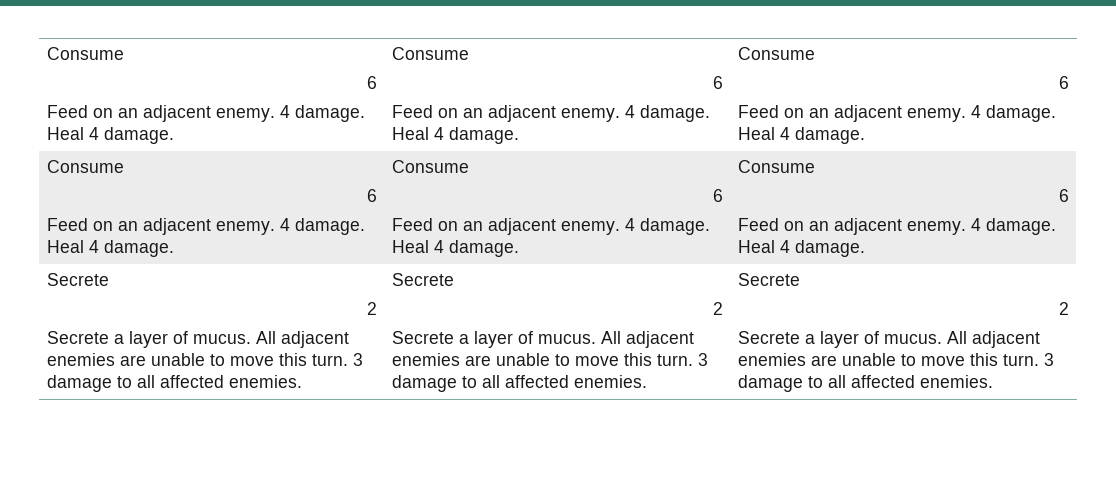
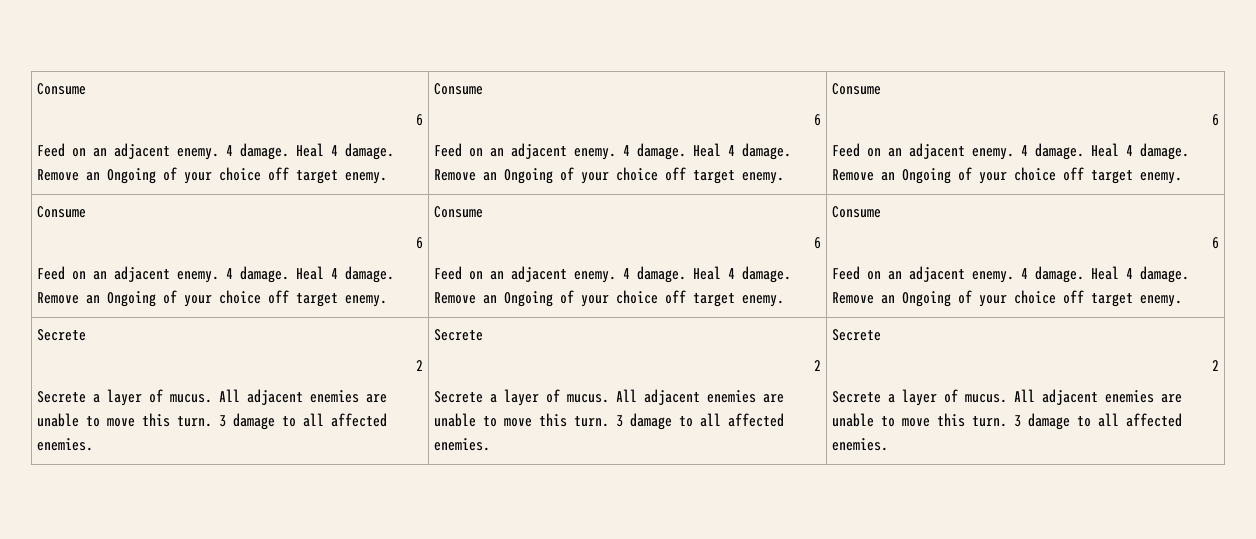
(175, 135) none -> [37,167,388,184] Remove an Ongoing of your choice off target enemy.
(520, 135) none -> [434,167,785,184] Remove an Ongoing of your choice off target enemy.
(866, 135) none -> [832,167,1183,184] Remove an Ongoing of your choice off target enemy.
(175, 248) none -> [37,290,388,307] Remove an Ongoing of your choice off target enemy.
(520, 248) none -> [434,290,785,307] Remove an Ongoing of your choice off target enemy.
(866, 248) none -> [832,290,1183,307] Remove an Ongoing of your choice off target enemy.

